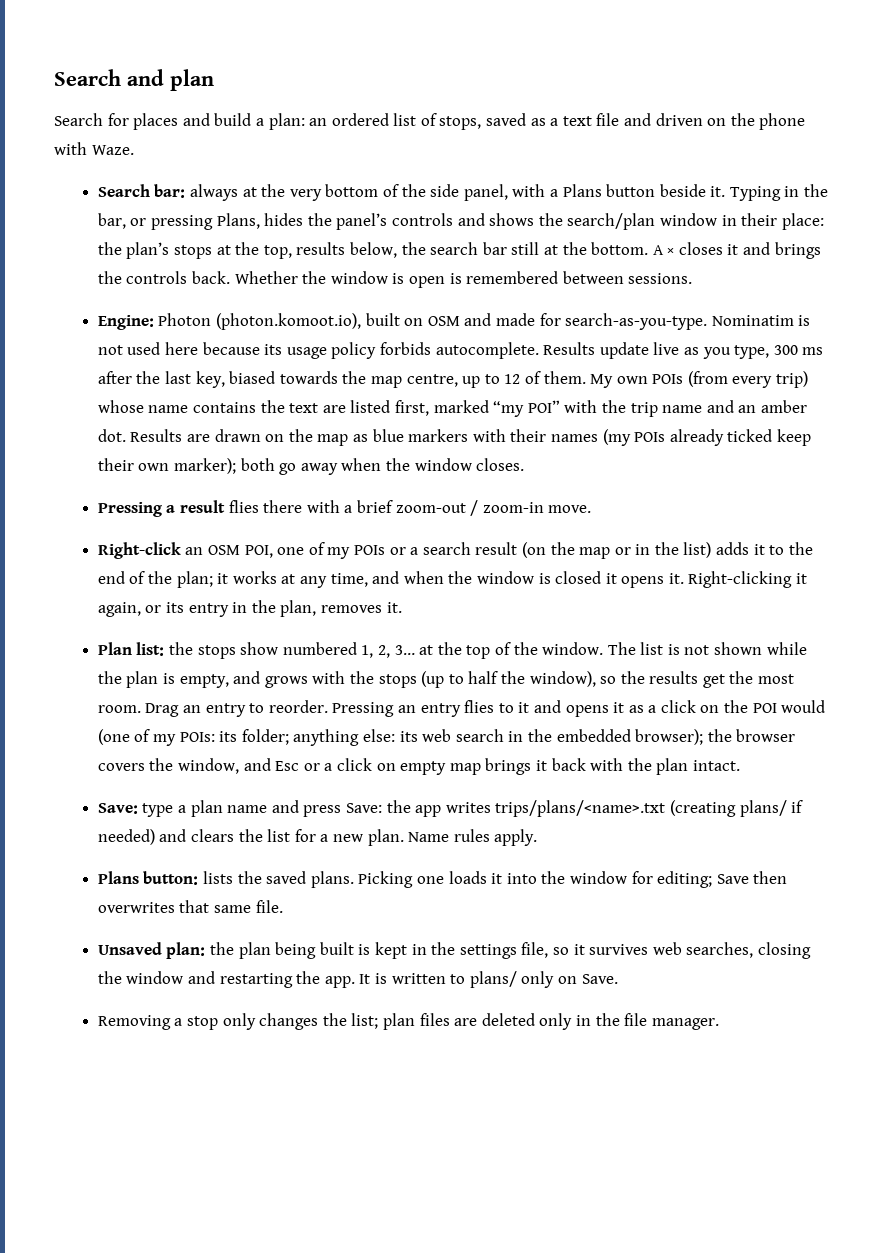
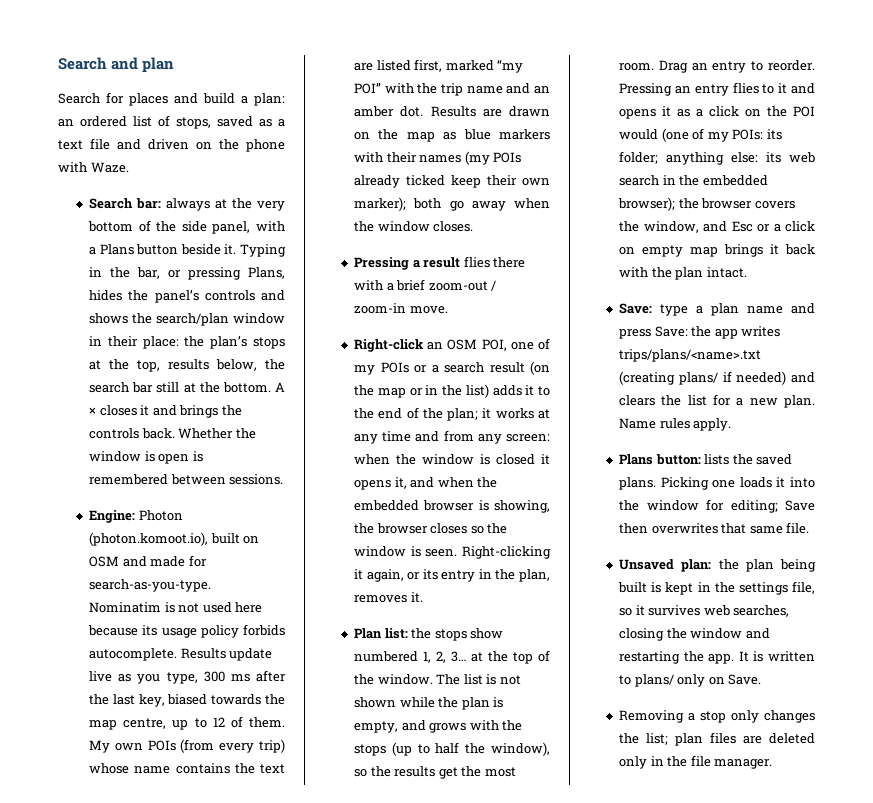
[330,571,400,587] time, and -> [382,430,550,444] time and from any screen:
[668,573,684,584] it. -> [394,477,498,489] [353,500,550,513] [353,523,508,534] [353,546,458,557] it, and when the embedded browser is showing, the browser closes so the window is seen.

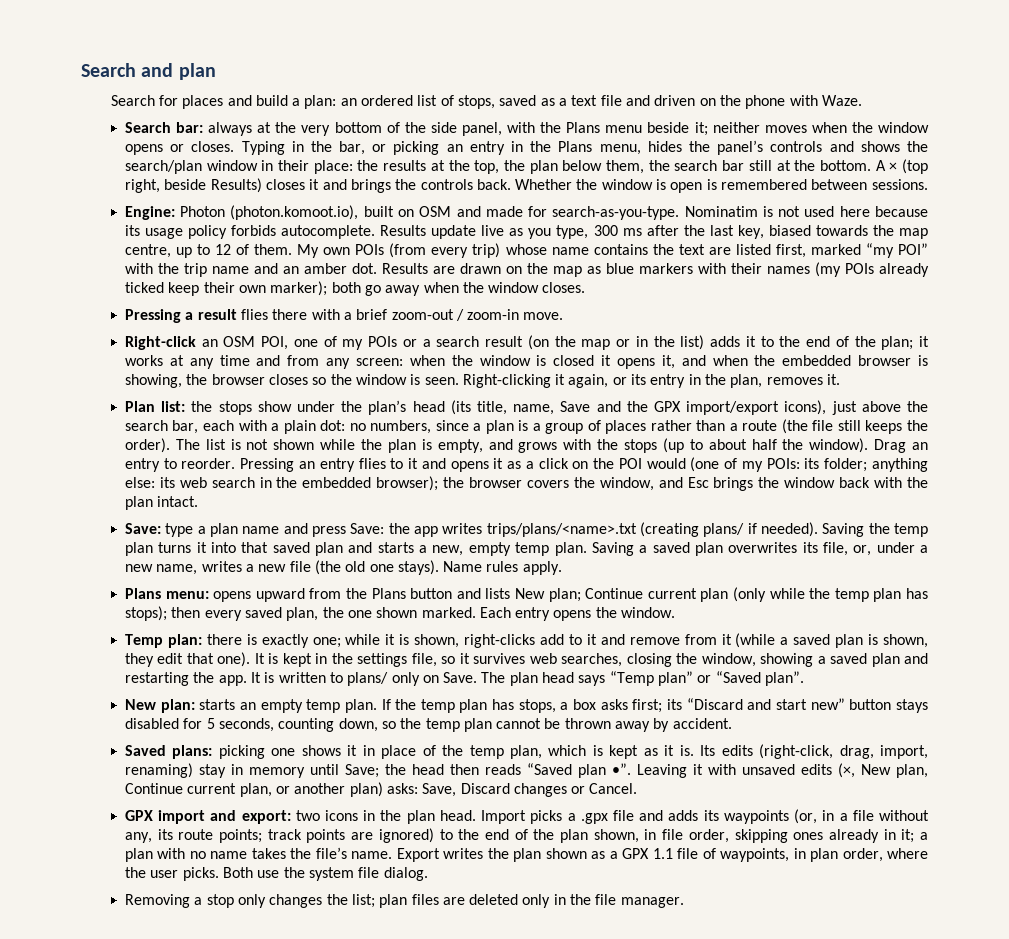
[88,244,237,255] a Plans button beside it. -> [540,122,929,136] [124,141,235,155] the Plans menu beside it; neither moves when the window opens or closes.
[187,267,285,280] pressing Plans, -> [393,141,641,155] picking an entry in the Plans menu,
[210,336,285,349] plan’s stops -> [383,160,427,171] results
[167,359,257,371] results below, -> [503,160,645,174] the plan below them,
(96, 411) none -> [901,159,928,174] [124,178,262,193] (top right, beside Results)
[353,650,550,664] [353,674,433,685] numbered 1, 2, 3… at the top of the window. -> [296,400,929,415] [124,419,928,434] [124,438,170,453] under the plan’s head (its title, name, Save and the GPX import/export icons), just above the search bar, each with a plain dot: no numbers, since a plan is a group of places rather than a route (the file still keeps the order).
(430, 749) none -> [708,439,747,450] about
[491,742,550,756] [353,766,516,779] [618,63,654,71] window), so the results get the most room. -> [809,438,869,453] window).
[756,221,815,232] [618,244,779,257] or a click on empty map brings it -> [713,477,836,491] brings the window
[736,371,815,385] [618,394,815,408] [618,418,732,431] [618,454,793,465] [618,477,815,490] [618,499,815,513] [618,522,810,534] [618,559,816,572] [617,582,647,593] needed) and clears the list for a new plan. Name rules apply. // Plans button: lists the saved plans. Picking one loads it into the window for editing; Save then overwrites that same file. // Unsaved plan: the plan being built -> [760,522,928,537] [124,542,928,556] [124,560,562,575] [124,587,928,602] [124,606,676,621] [124,633,928,648] [124,652,265,667] needed). Saving the temp plan turns it into that saved plan and starts a new, empty temp plan. Saving a saved plan overwrites its file, or, under a new name, writes a new file (the old one stays). Name rules apply. // Plans menu: opens upward from the Plans button and lists New plan; Continue current plan (only while the temp plan has stops); then every saved plan, the one shown marked. Each entry opens the window. // Temp plan: there is exactly one; while it is shown, right-clicks add to it and remove from it (while a saved plan is shown, they edit that one). It
[690,628,743,639] window -> [701,653,900,667] window, showing a saved plan
(762, 679) none -> [481,671,805,686] [124,698,929,713] [124,718,732,732] [124,744,928,759] [124,763,928,778] [124,782,638,797] [124,809,930,824] [124,828,928,843] [124,847,928,862] [124,867,428,881] The plan head says “Temp plan” or “Saved plan”. // New plan: starts an empty temp plan. If the temp plan has stops, a box asks first; its “Discard and start new” button stays disabled for 5 seconds, counting down, so the temp plan cannot be thrown away by accident. // Saved plans: picking one shows it in place of the temp plan, which is kept as it is. Its edits (right-click, drag, import, renaming) stay in memory until Save; the head then reads “Saved plan •”. Leaving it with unsaved edits (×, New plan, Continue current plan, or another plan) asks: Save, Discard changes or Cancel. // GPX import and export: two icons in the plan head. Import picks a .gpx file and adds its waypoints (or, in a file without any, its route points; track points are ignored) to the end of the plan shown, in file order, skipping ones already in it; a plan with no name takes the file’s name. Export writes the plan shown as a GPX 1.1 file of waypoints, in plan order, where the user picks. Both use the system file dialog.

